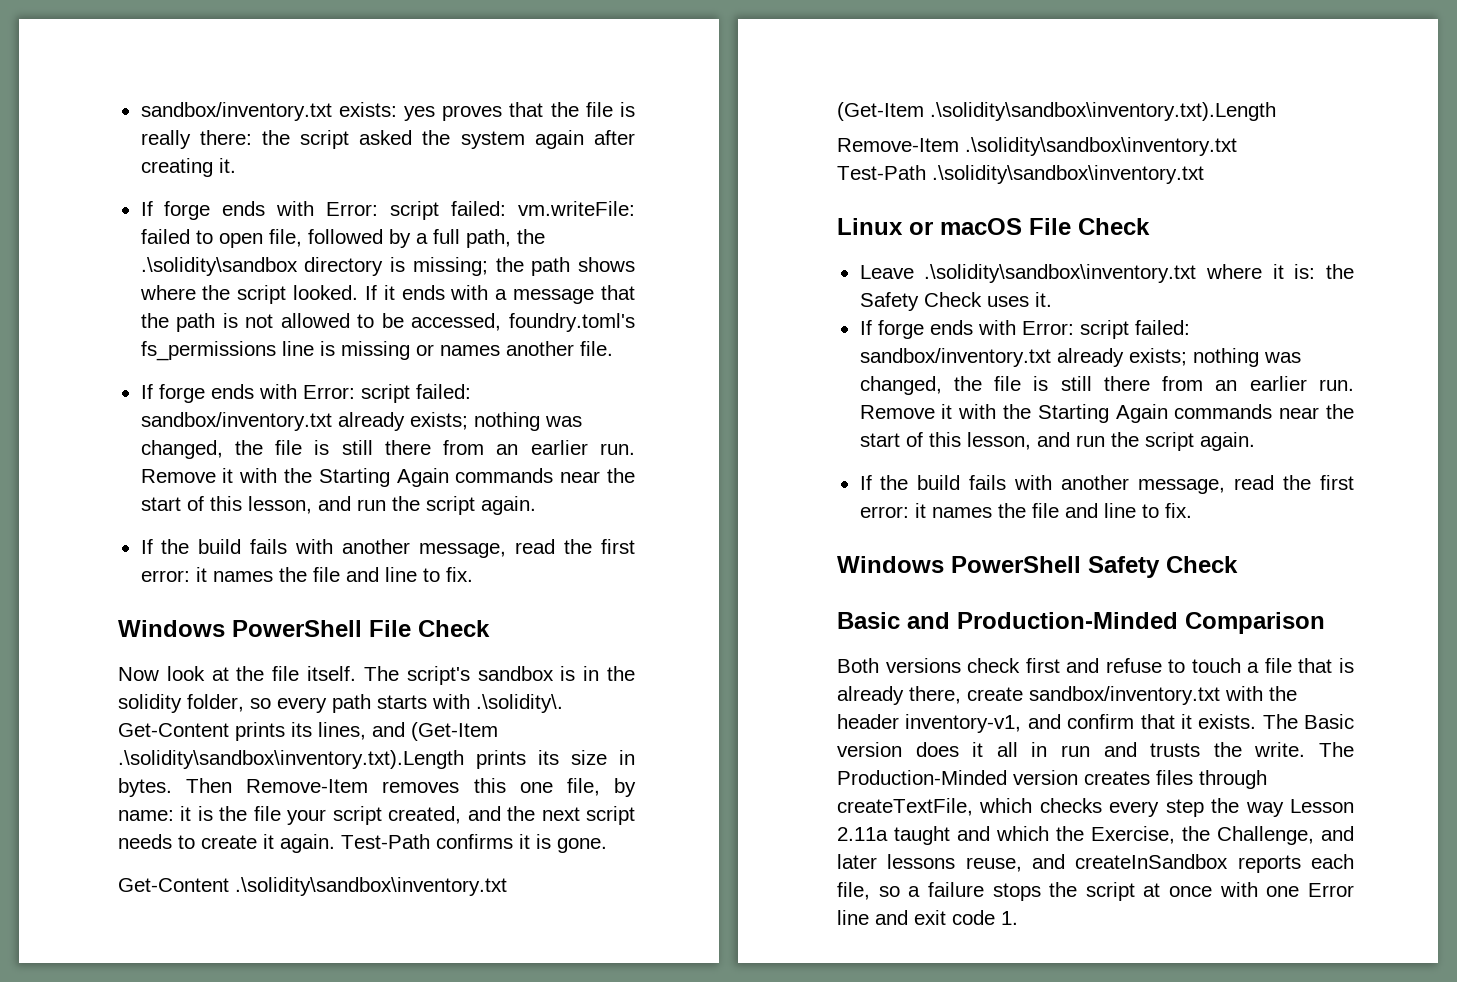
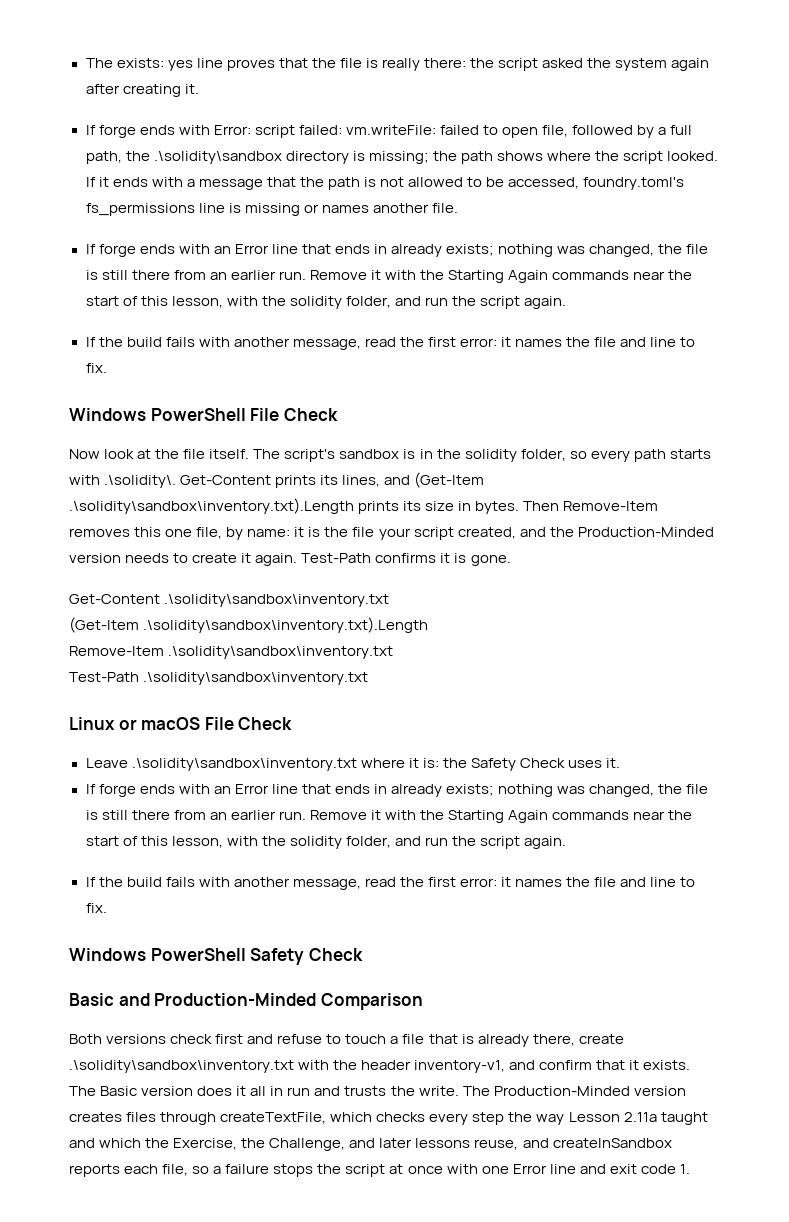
[140,102,332,121] sandbox/inventory.txt -> [85,58,113,68] The
(435, 113) none -> [196,58,223,68] line
[302,384,471,403] [140,412,332,431] Error: script failed: sandbox/inventory.txt -> [213,244,387,254] an Error line that ends in
(312, 505) none -> [226,296,391,309] with the solidity folder,
[541,806,635,825] next script -> [577,527,714,537] [69,553,121,563] Production-Minded version
[1021,320,1190,339] [859,348,1051,367] Error: script failed: sandbox/inventory.txt -> [213,784,387,794] an Error line that ends in
(1031, 441) none -> [226,836,391,849] with the solidity folder,
[1029,686,1220,705] sandbox/inventory.txt -> [69,1060,294,1073] .\solidity\sandbox\inventory.txt

